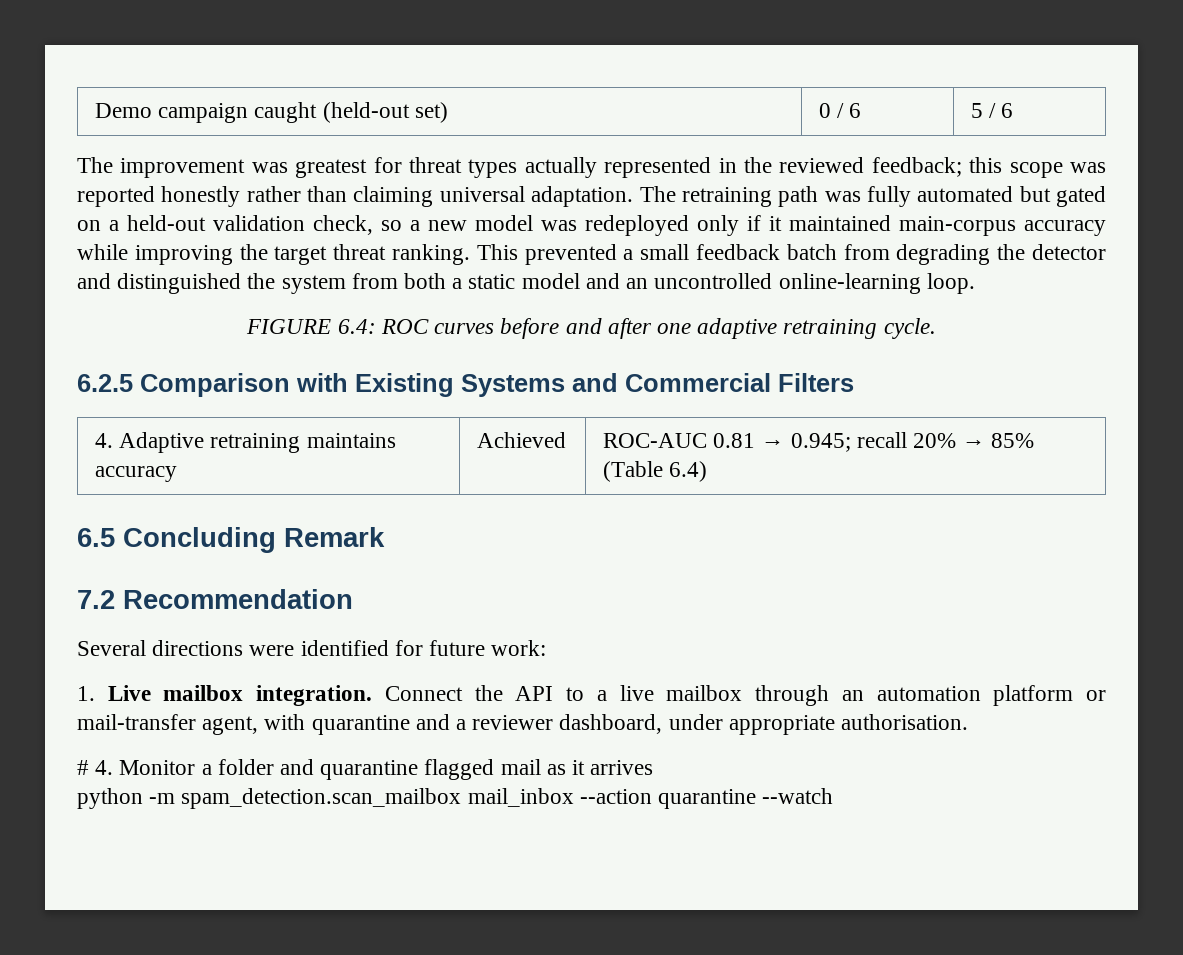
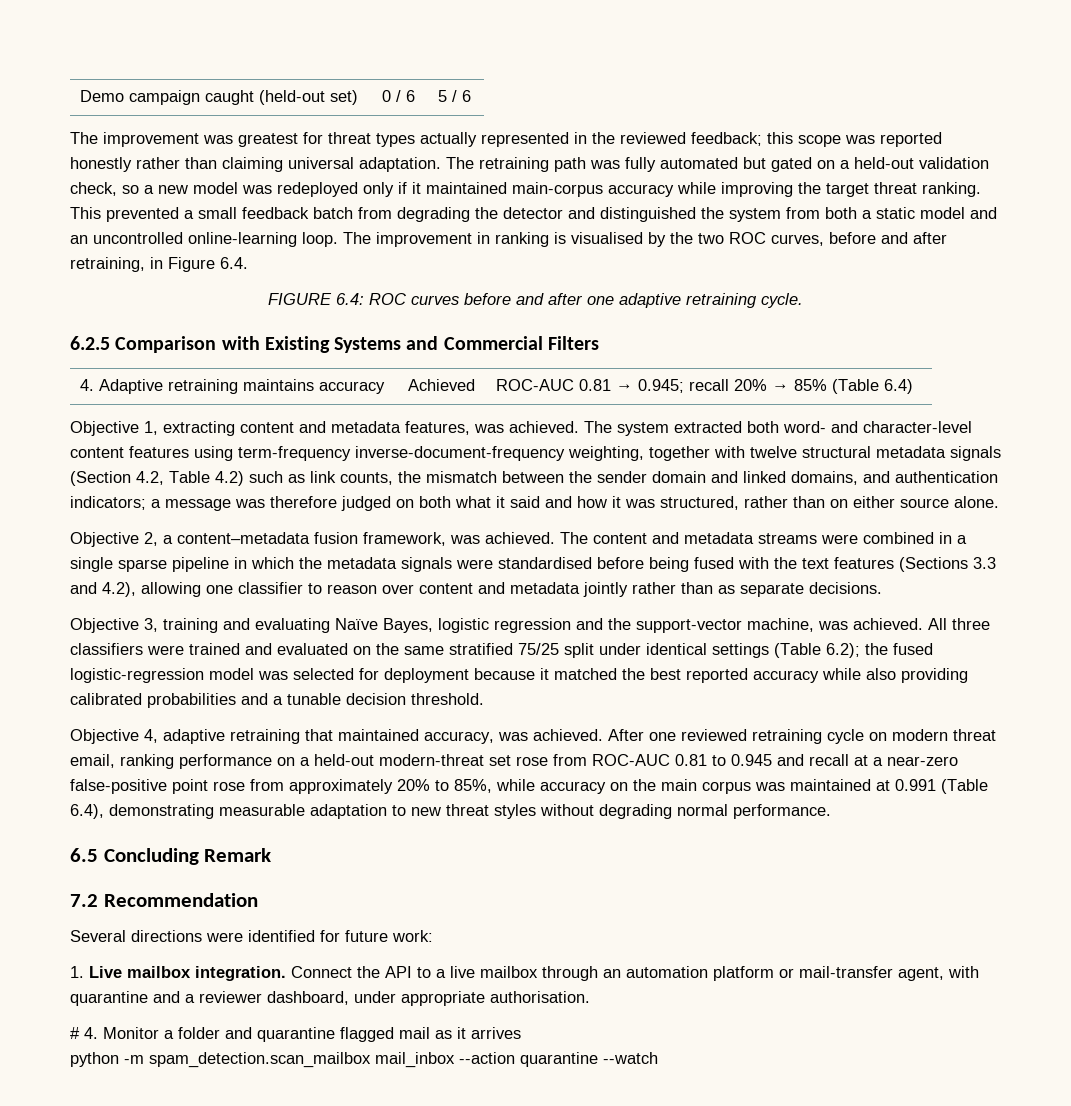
(975, 283) none -> [343,232,947,247] [70,257,248,272] The improvement in ranking is visualised by the two ROC curves, before and after retraining, in Figure 6.4.
(708, 471) none -> [70,421,972,436] [70,446,1001,461] [70,471,998,486] [70,496,999,511] [70,532,967,547] [70,557,996,572] [70,582,882,597] [70,618,990,633] [70,643,933,658] [70,668,968,683] [70,693,484,708] [70,729,996,744] [70,754,958,769] [70,779,988,794] [70,804,831,819] // Objective 1, extracting content and metadata features, was achieved. The system extracted both word- and character-level content features using term-frequency inverse-document-frequency weighting, together with twelve structural metadata signals (Section 4.2, Table 4.2) such as link counts, the mismatch between the sender domain and linked domains, and authentication indicators; a message was therefore judged on both what it said and how it was structured, rather than on either source alone. // Objective 2, a content–metadata fusion framework, was achieved. The content and metadata streams were combined in a single sparse pipeline in which the metadata signals were standardised before being fused with the text features (Sections 3.3 and 4.2), allowing one classifier to reason over content and metadata jointly rather than as separate decisions. // Objective 3, training and evaluating Naïve Bayes, logistic regression and the support-vector machine, was achieved. All three classifiers were trained and evaluated on the same stratified 75/25 split under identical settings (Table 6.2); the fused logistic-regression model was selected for deployment because it matched the best reported accuracy while also providing calibrated probabilities and a tunable decision threshold. // Objective 4, adaptive retraining that maintained accuracy, was achieved. After one reviewed retraining cycle on modern threat email, ranking performance on a held-out modern-threat set rose from ROC-AUC 0.81 to 0.945 and recall at a near-zero false-positive point rose from approximately 20% to 85%, while accuracy on the main corpus was maintained at 0.991 (Table 6.4), demonstrating measurable adaptation to new threat styles without degrading normal performance.

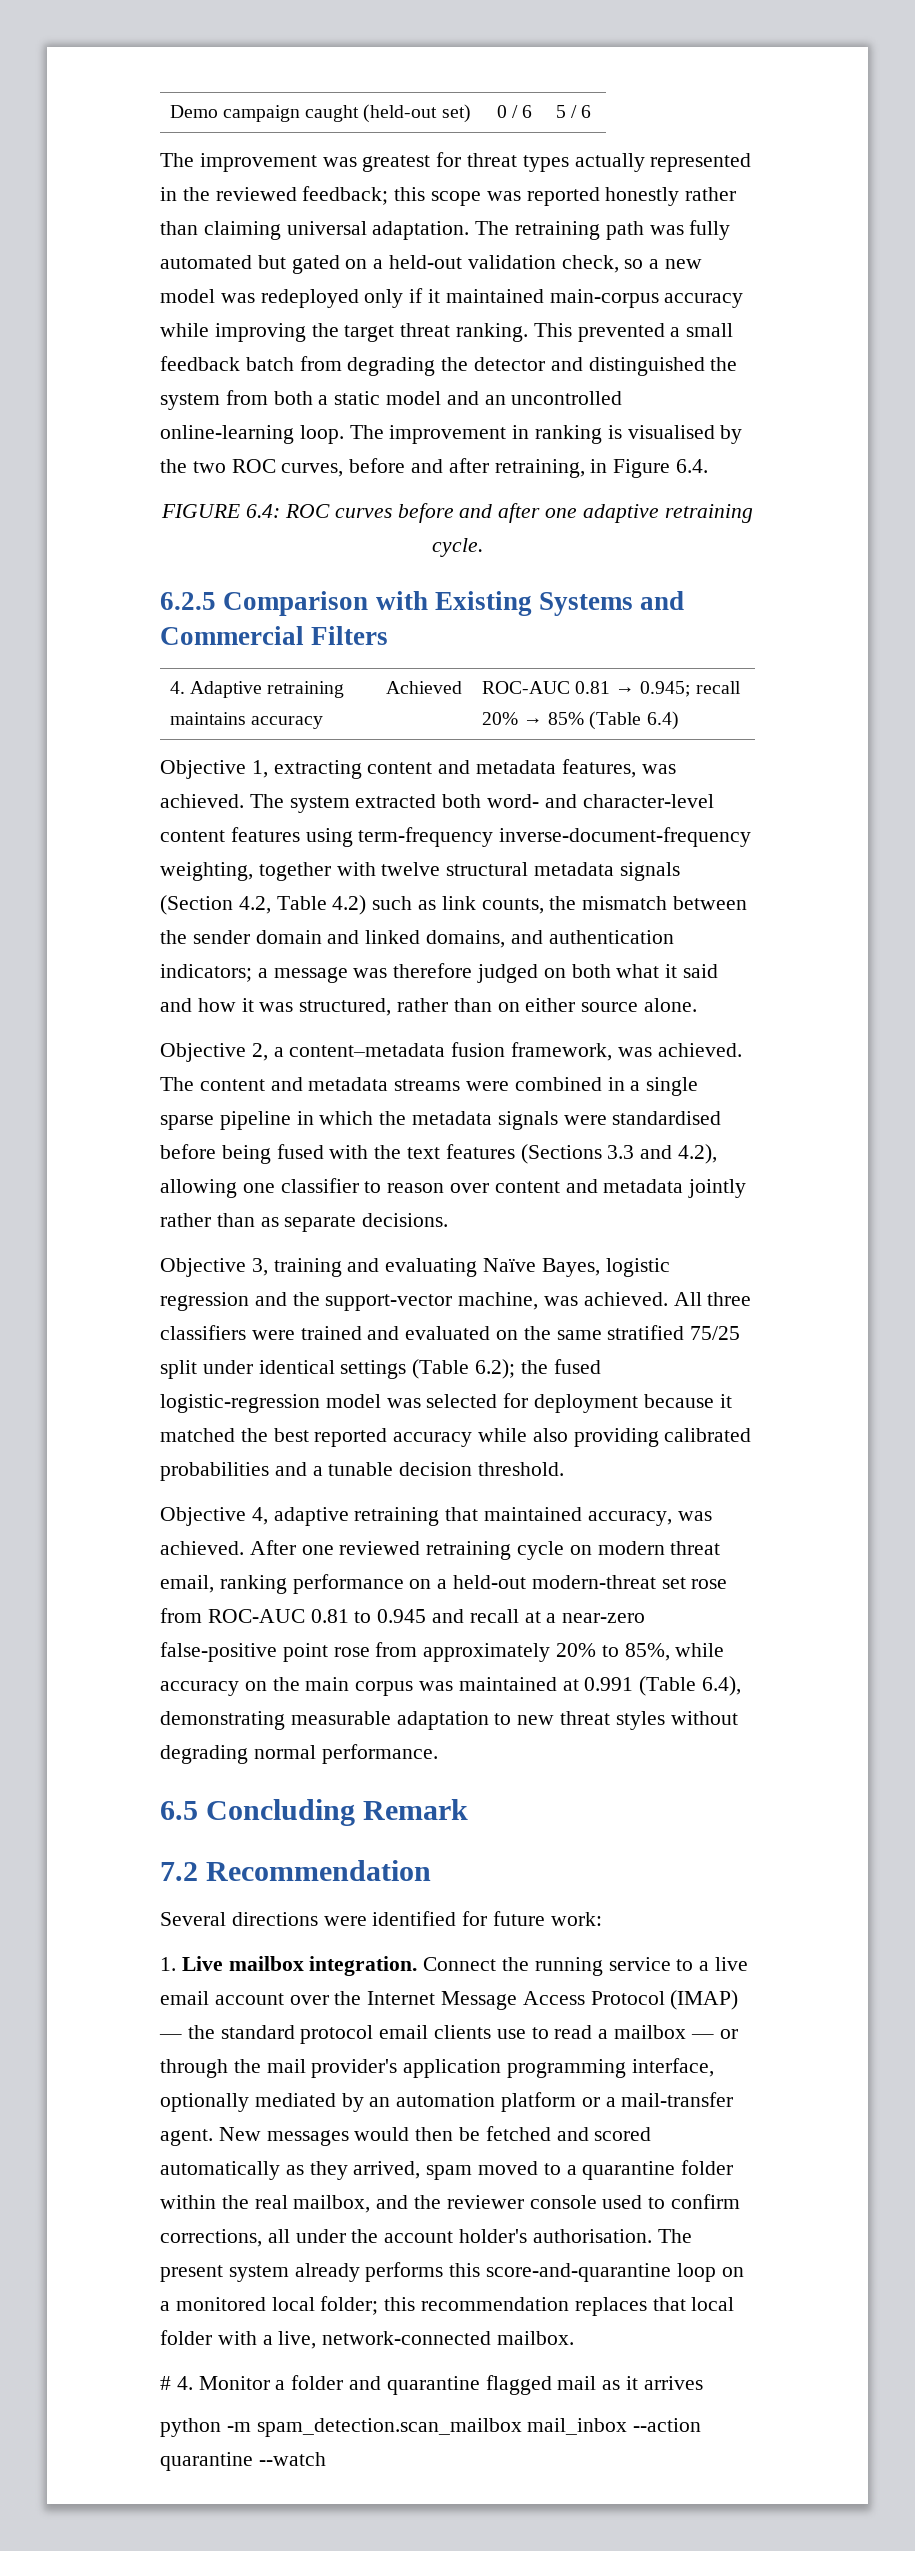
[385,966,412,978] API -> [534,1957,671,1976] running service
[480,966,979,981] [70,991,590,1006] mailbox through an automation platform or mail-transfer agent, with quarantine and a reviewer dashboard, under appropriate authorisation. -> [160,1990,739,2010] [159,2025,738,2044] [160,2058,714,2078] [160,2092,734,2112] [160,2126,652,2146] [160,2160,734,2180] [160,2194,741,2213] [160,2229,692,2247] [160,2262,744,2282] [160,2296,735,2316] [160,2330,575,2349] email account over the Internet Message Access Protocol (IMAP) — the standard protocol email clients use to read a mailbox — or through the mail provider's application programming interface, optionally mediated by an automation platform or a mail-transfer agent. New messages would then be fetched and scored automatically as they arrived, spam moved to a quarantine folder within the real mailbox, and the reviewer console used to confirm corrections, all under the account holder's authorisation. The present system already performs this score-and-quarantine loop on a monitored local folder; this recommendation replaces that local folder with a live, network-connected mailbox.

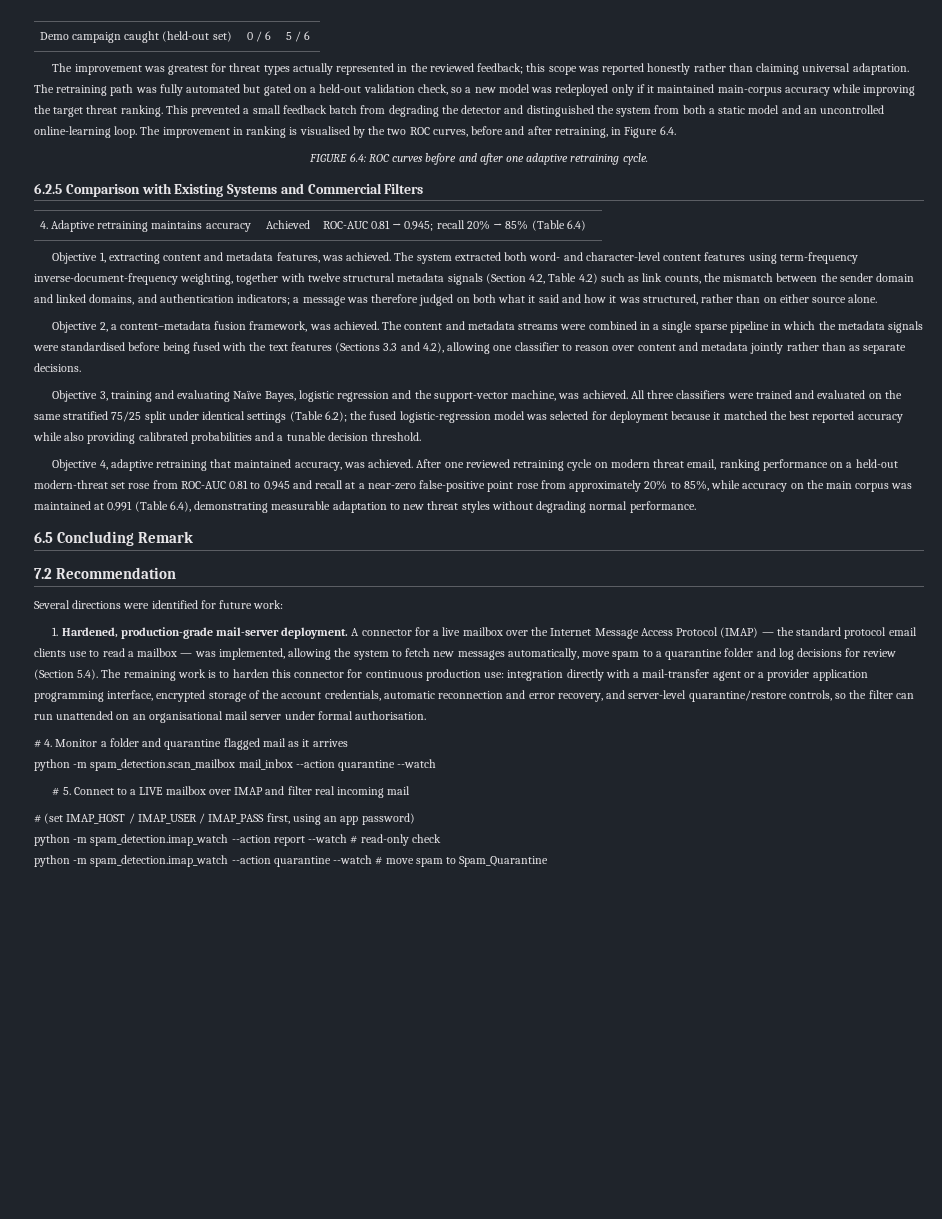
[181,1956,749,1976] [160,1991,284,2005] Live mailbox integration. Connect the running service to a live email account -> [61,627,503,639] Hardened, production-grade mail-server deployment. A connector for a live mailbox
[719,2029,738,2039] [160,2058,714,2078] [160,2092,734,2112] [160,2126,652,2146] [160,2160,734,2180] [160,2194,741,2213] [160,2229,692,2247] [160,2262,744,2282] [160,2296,735,2316] [160,2330,575,2349] or through the mail provider's application programming interface, optionally mediated by an automation platform or a mail-transfer agent. New messages would then be fetched and scored automatically as they arrived, spam moved to a quarantine folder within the real mailbox, and the reviewer console used to confirm corrections, all under the account holder's authorisation. The present system already performs this score-and-quarantine loop on a monitored local folder; this recommendation replaces that local folder with a live, network-connected mailbox. -> [194,648,897,660] [34,669,868,681] [34,690,914,702] [34,711,427,723] was implemented, allowing the system to fetch new messages automatically, move spam to a quarantine folder and log decisions for review (Section 5.4). The remaining work is to harden this connector for continuous production use: integration directly with a mail-transfer agent or a provider application programming interface, encrypted storage of the account credentials, automatic reconnection and error recovery, and server-level quarantine/restore controls, so the filter can run unattended on an organisational mail server under formal authorisation.
(326, 2459) none -> [52,786,411,798] [34,813,415,825] [34,834,441,846] [34,855,549,867] // # 5. Connect to a LIVE mailbox over IMAP and filter real incoming mail // # (set IMAP_HOST / IMAP_USER / IMAP_PASS first, using an app password) // python -m spam_detection.imap_watch --action report --watch # read-only check // python -m spam_detection.imap_watch --action quarantine --watch # move spam to Spam_Quarantine

